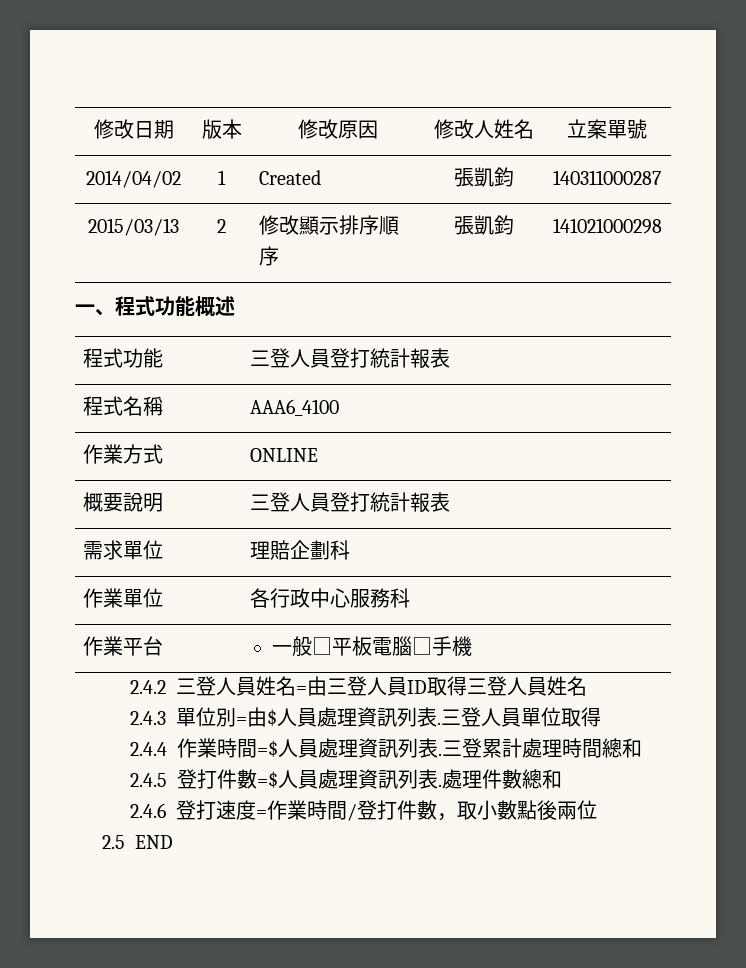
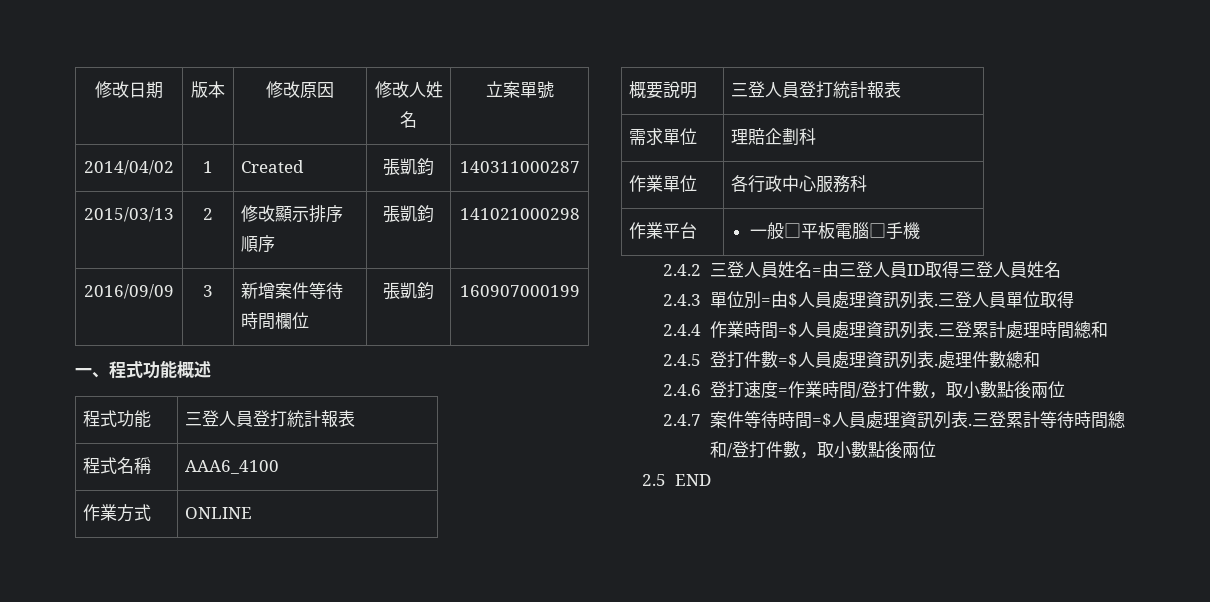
(662, 226) none -> [84,284,174,299] [203,285,213,297] [241,282,344,300] [241,312,310,330] [383,282,434,300] [459,285,580,297] // 2016/09/09 | 3 | 新增案件等待時間欄位 | 張凱鈞 | 160907000199
(597, 810) none -> [663,411,1125,429] [709,441,936,459] // 2.4.7案件等待時間=$人員處理資訊列表.三登累計等待時間總和/登打件數，取小數點後兩位

